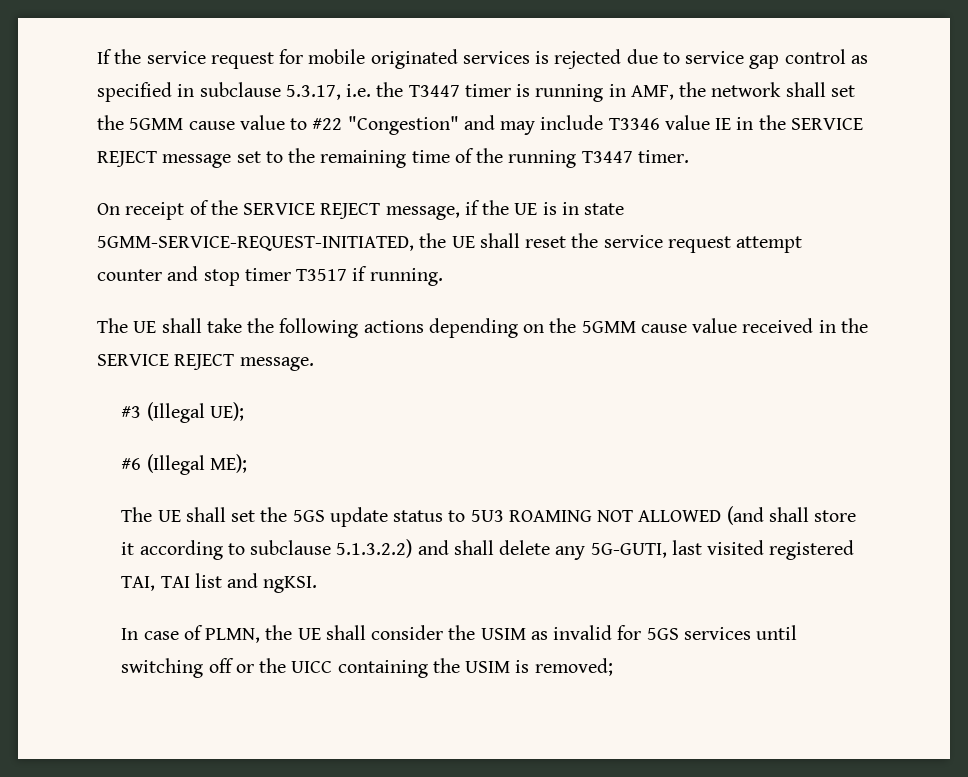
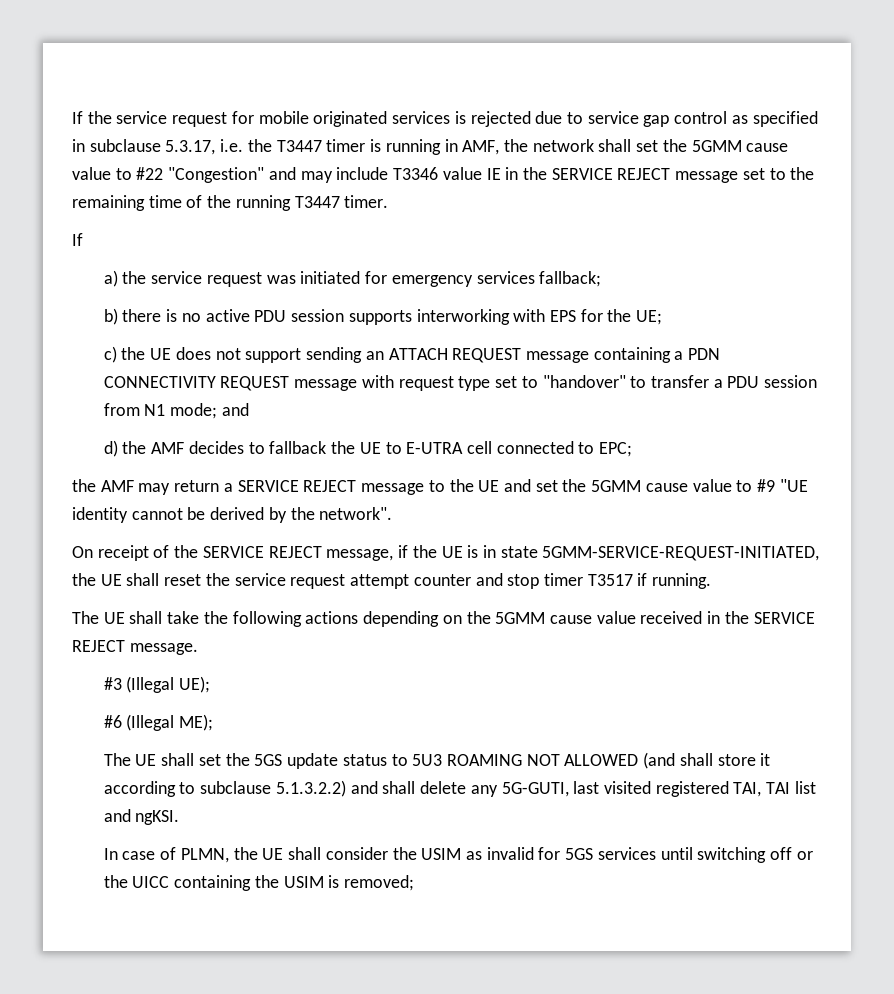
(689, 156) none -> [72,233,83,246] [103,270,602,287] [103,308,663,325] [103,346,721,363] [103,375,818,391] [103,403,249,419] [103,440,633,457] [72,479,808,495] [72,507,393,523] // If // a) the service request was initiated for emergency services fallback; // b) there is no active PDU session supports interworking with EPS for the UE; // c) the UE does not support sending an ATTACH REQUEST message containing a PDN CONNECTIVITY REQUEST message with request type set to "handover" to transfer a PDU session from N1 mode; and // d) the AMF decides to fallback the UE to E-UTRA cell connected to EPC; // the AMF may return a SERVICE REJECT message to the UE and set the 5GMM cause value to #9 "UE identity cannot be derived by the network".

